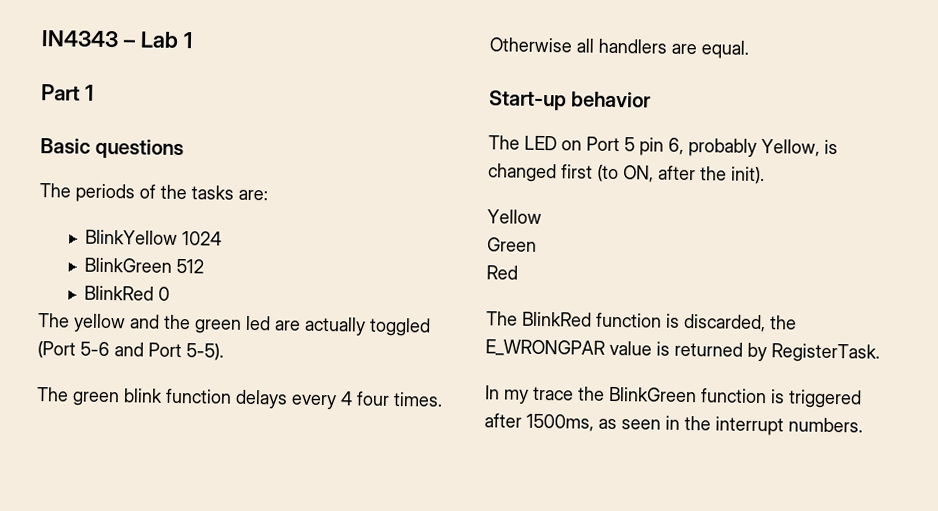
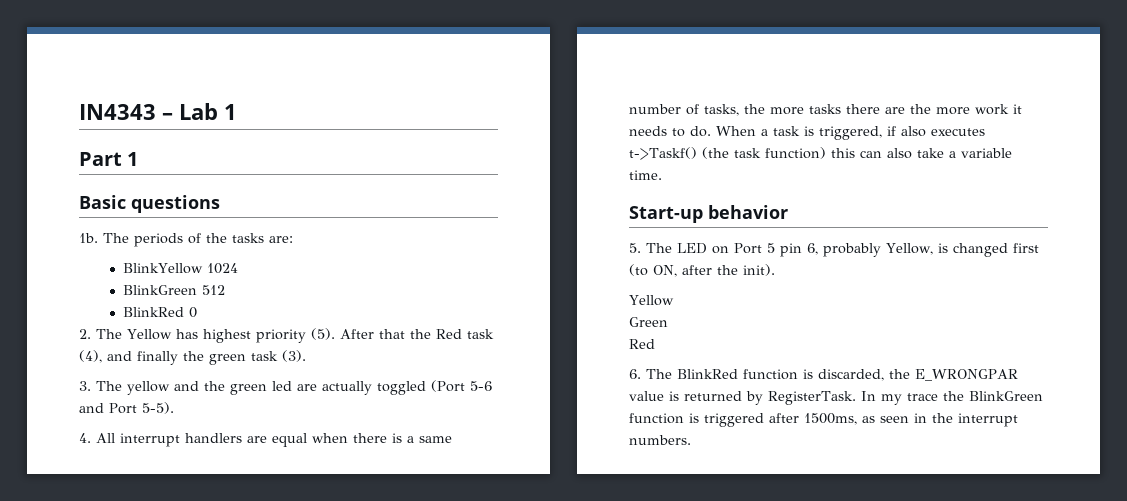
(185, 149) none -> [79,233,98,243] 1b.
(170, 293) none -> [79,328,494,343] [79,350,306,365] [79,381,91,391] 2. The Yellow has highest priority (5). After that the Red task (4), and finally the green task (3). // 3.
[36,387,443,410] [489,37,749,59] The green blink function delays every 4 four times. Otherwise all handlers are equal. -> [79,433,452,447] [629,104,1022,116] [629,126,985,140] [629,147,1012,160] [629,170,662,180] 4. All interrupt handlers are equal when there is a same number of tasks, the more tasks there are the more work it needs to do. When a task is triggered, if also executes t->Taskf() (the task function) this can also take a variable time.
(652, 99) none -> [629,243,641,253] 5.
(518, 272) none -> [629,369,641,379] 6.
(880, 353) // -> (856, 398) none

